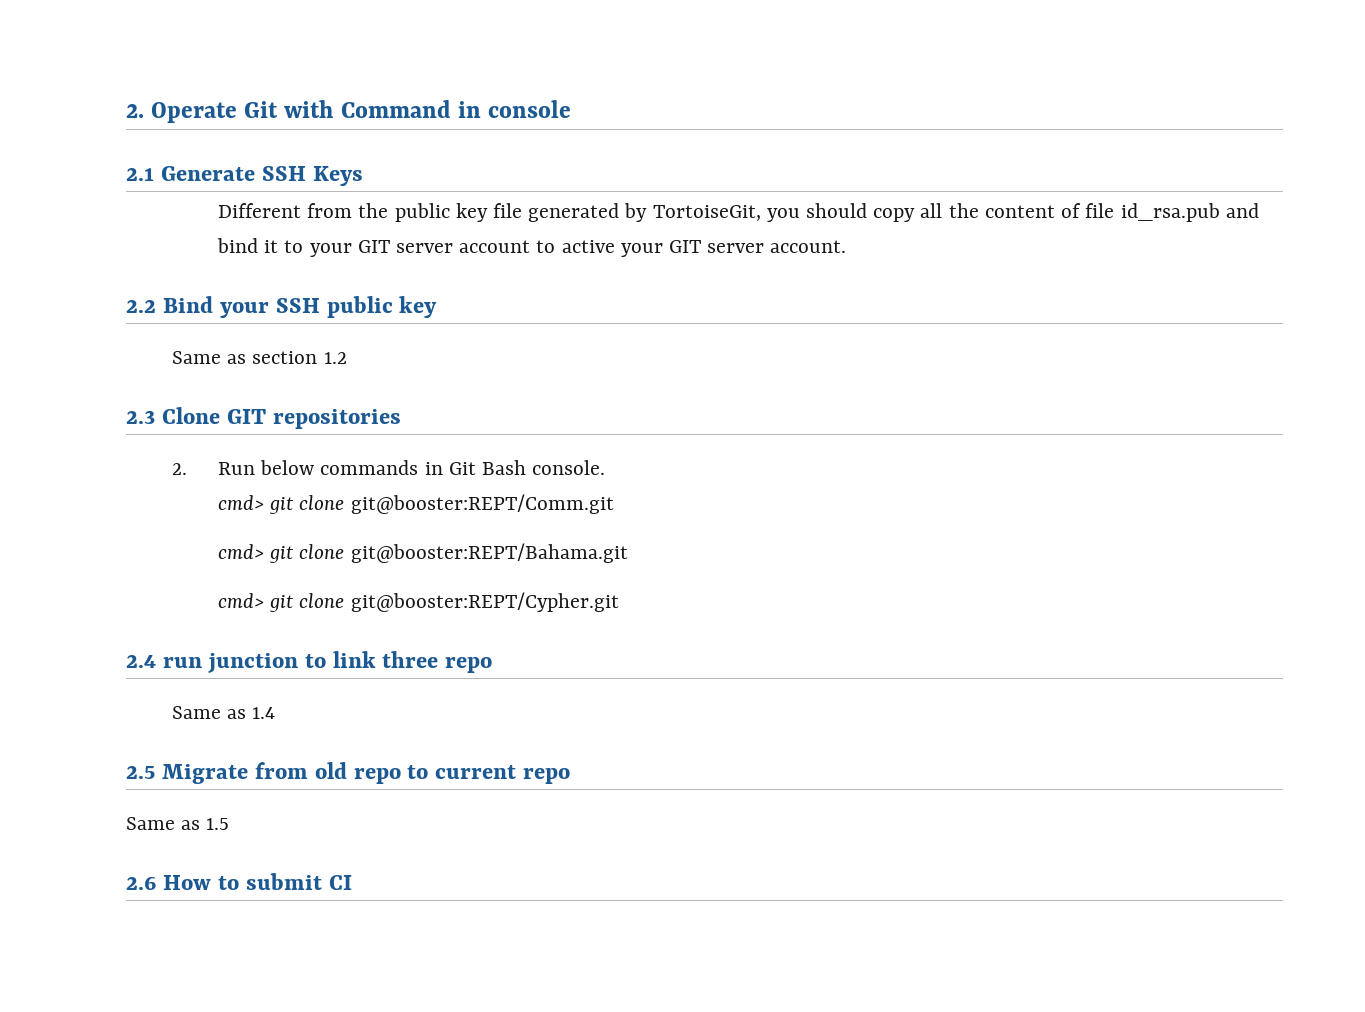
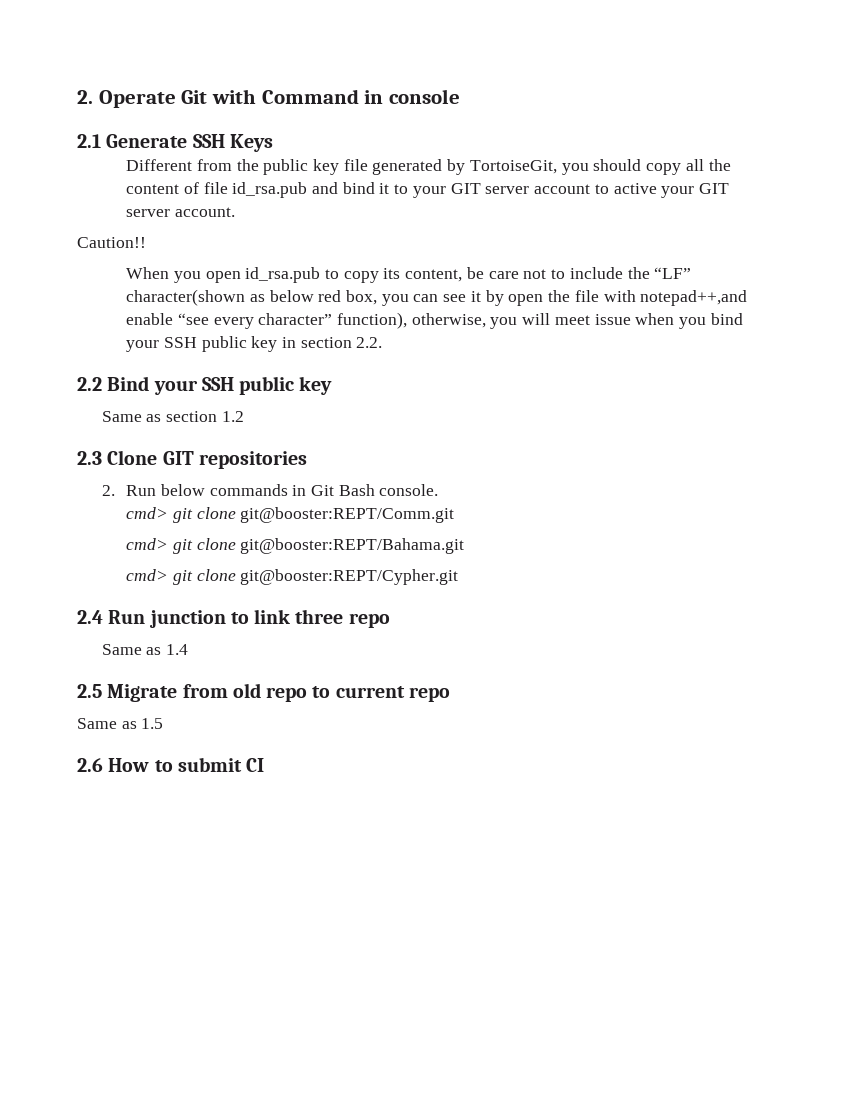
(847, 246) none -> [77,237,146,248] [126,267,692,283] [126,289,748,306] [126,312,743,329] [126,336,383,352] // Caution!! // When you open id_rsa.pub to copy its content, be care not to include the “LF” character(shown as below red box, you can see it by open the file with notepad++,and enable “see every character” function), otherwise, you will meet issue when you bind your SSH public key in section 2.2.
[162,657,202,668] run -> [108,610,146,624] Run

